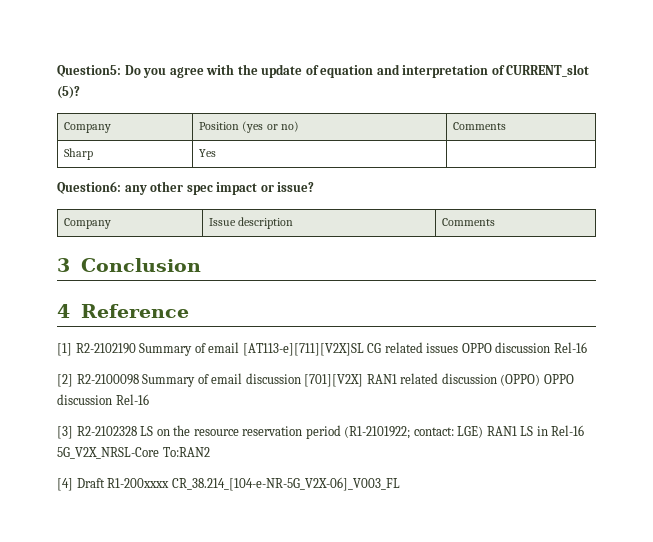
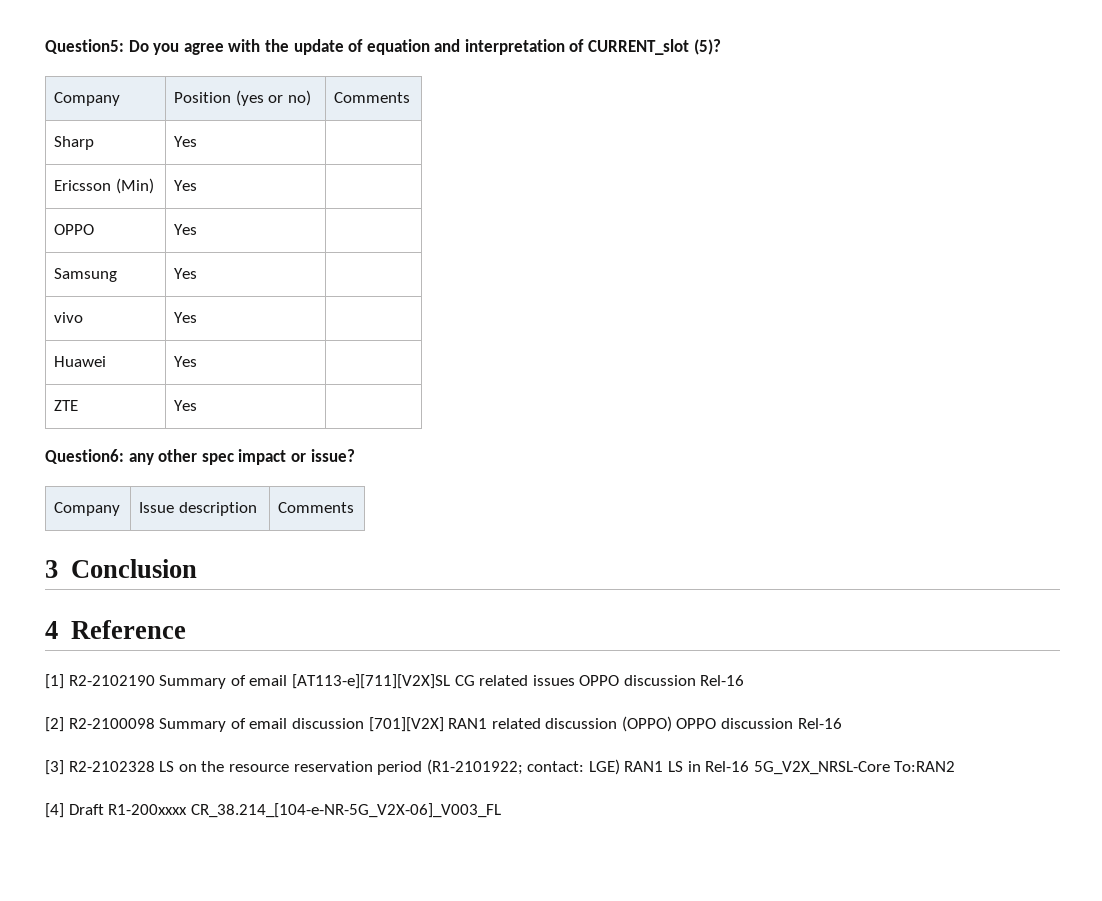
(217, 153) none -> [54,178,154,194] [174,180,198,191] [54,224,95,235] [174,224,198,235] [54,268,118,282] [174,268,198,279] [54,312,84,323] [174,312,198,323] [54,356,107,367] [174,356,198,367] [54,400,79,411] [174,400,198,411] // Ericsson (Min) | Yes | // OPPO | Yes | // Samsung | Yes | // vivo | Yes | // Huawei | Yes | // ZTE | Yes |

